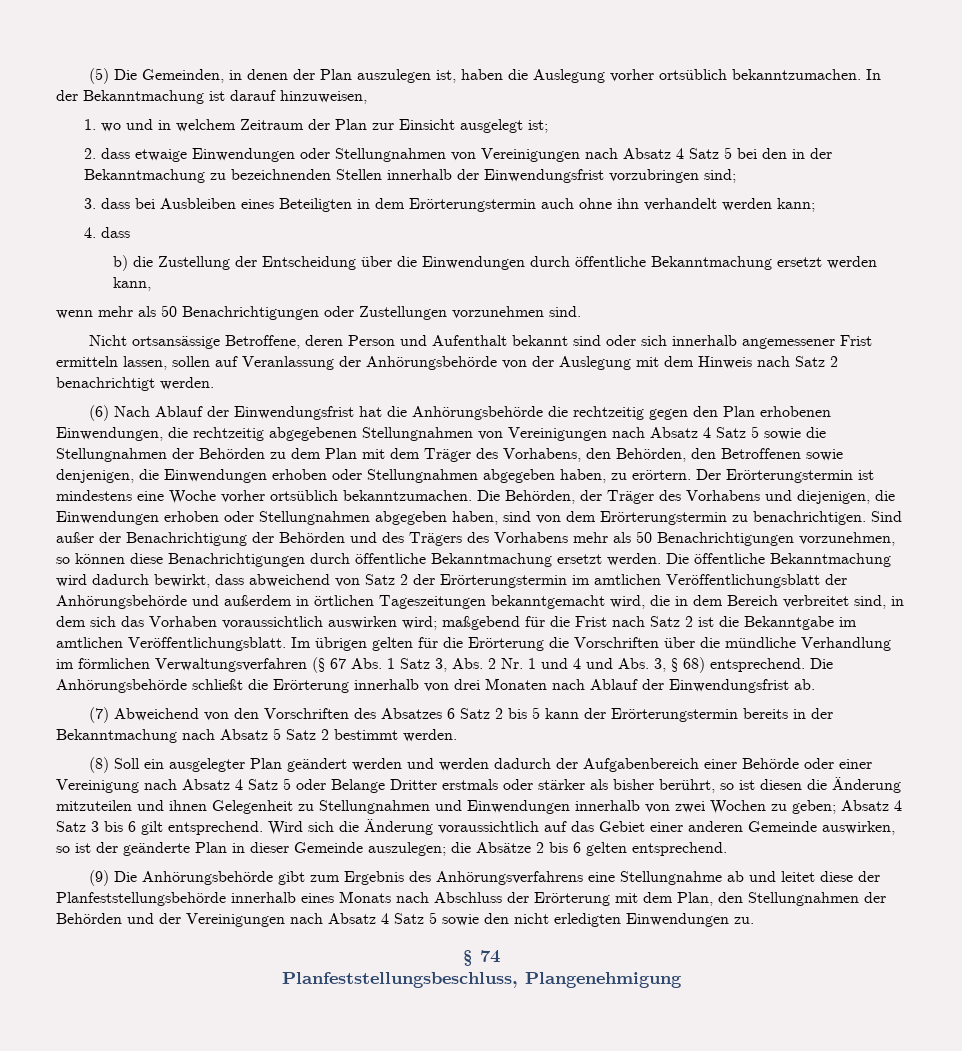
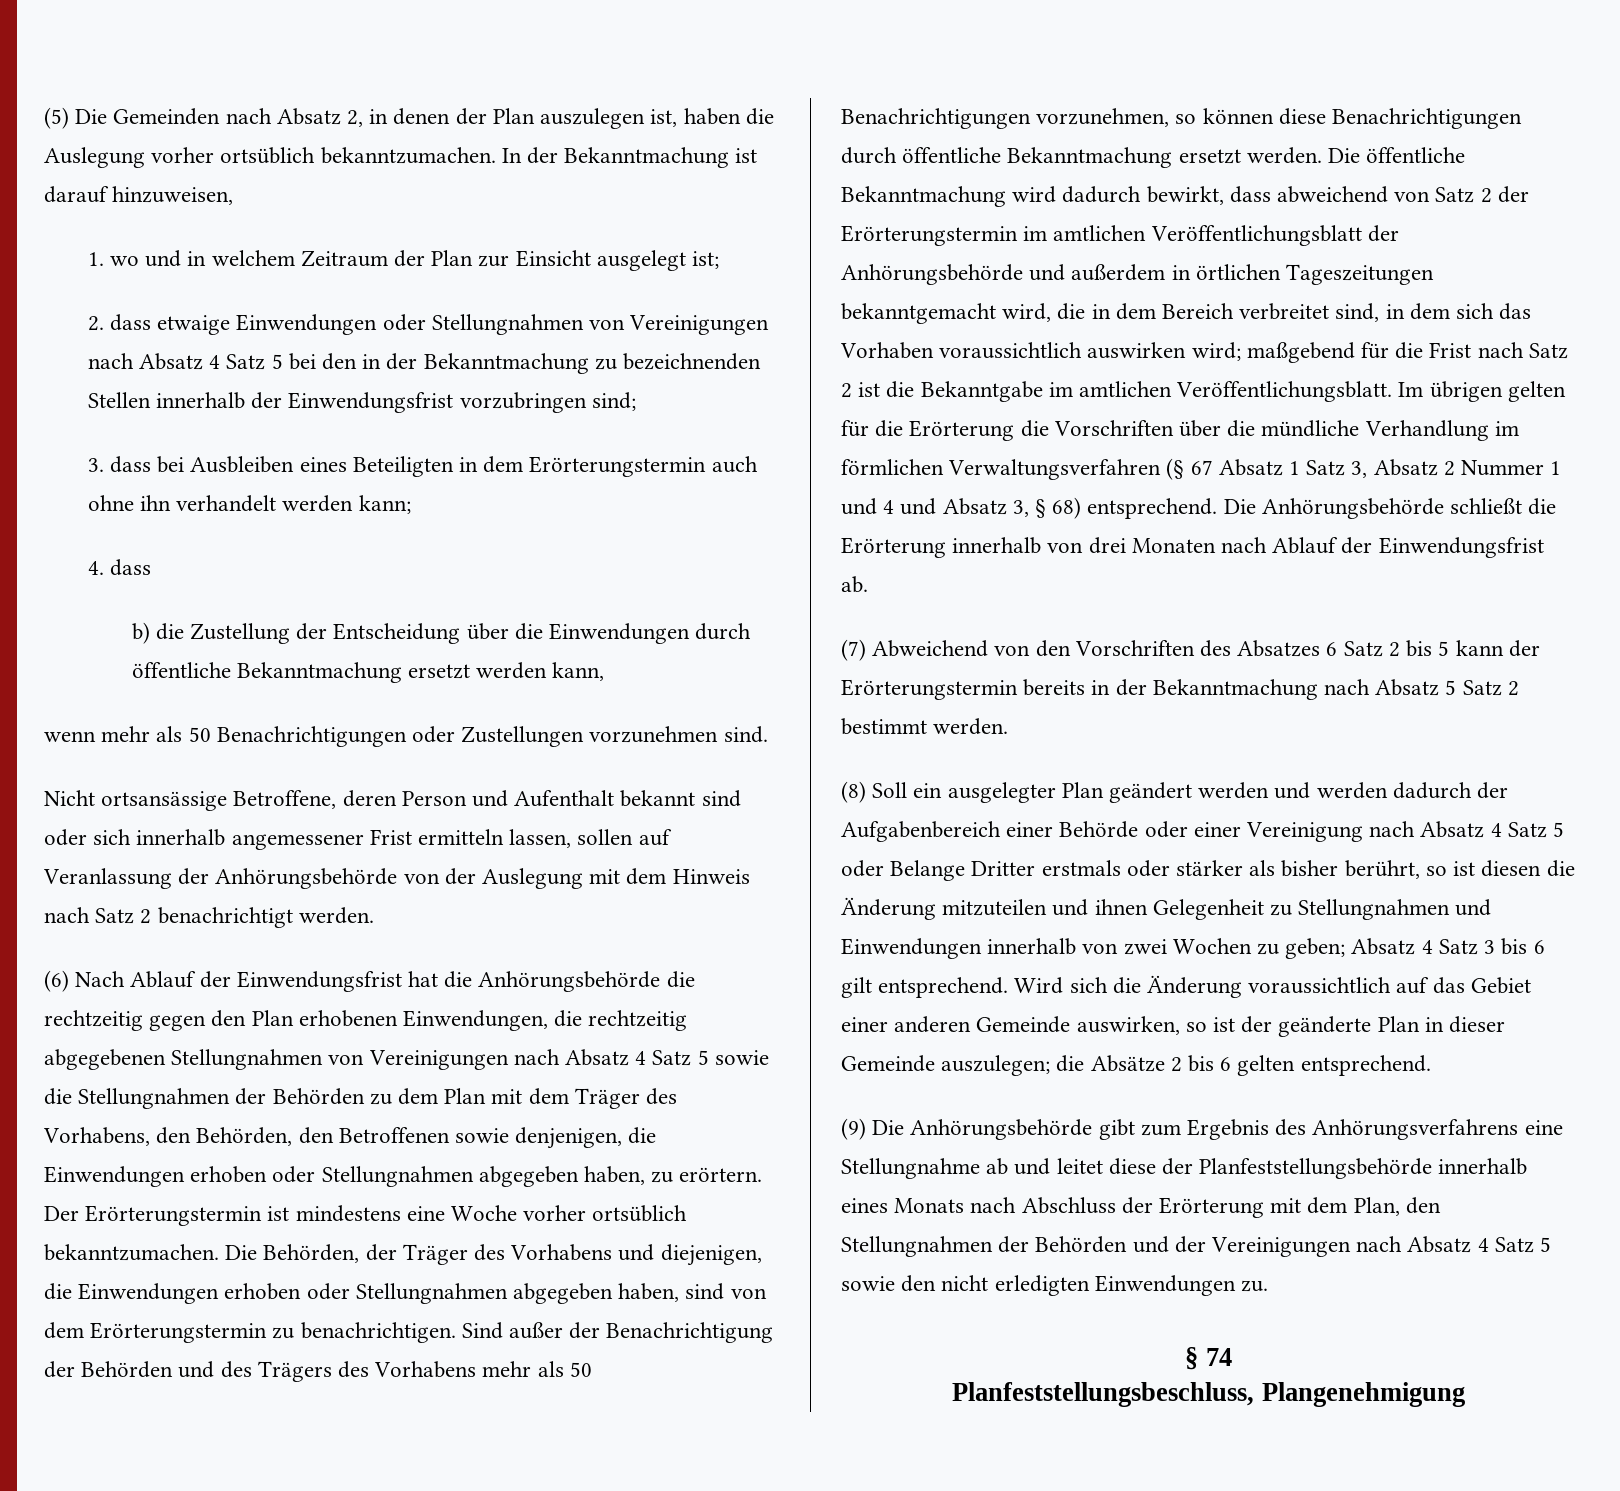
[142,69,225,83] Gemeinden, -> [113,108,364,127] Gemeinden nach Absatz 2,
[351,658,382,669] Abs. -> [1218,459,1283,476] Absatz
[452,658,523,669] Abs. 2 Nr. -> [1373,459,1545,476] Absatz 2 Nummer
[618,658,649,669] Abs. -> [942,498,1007,515] Absatz

